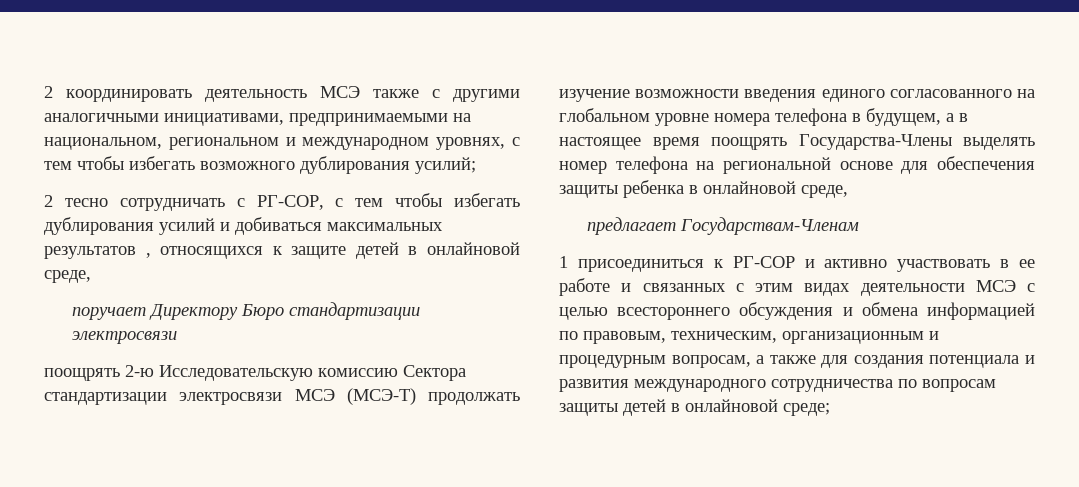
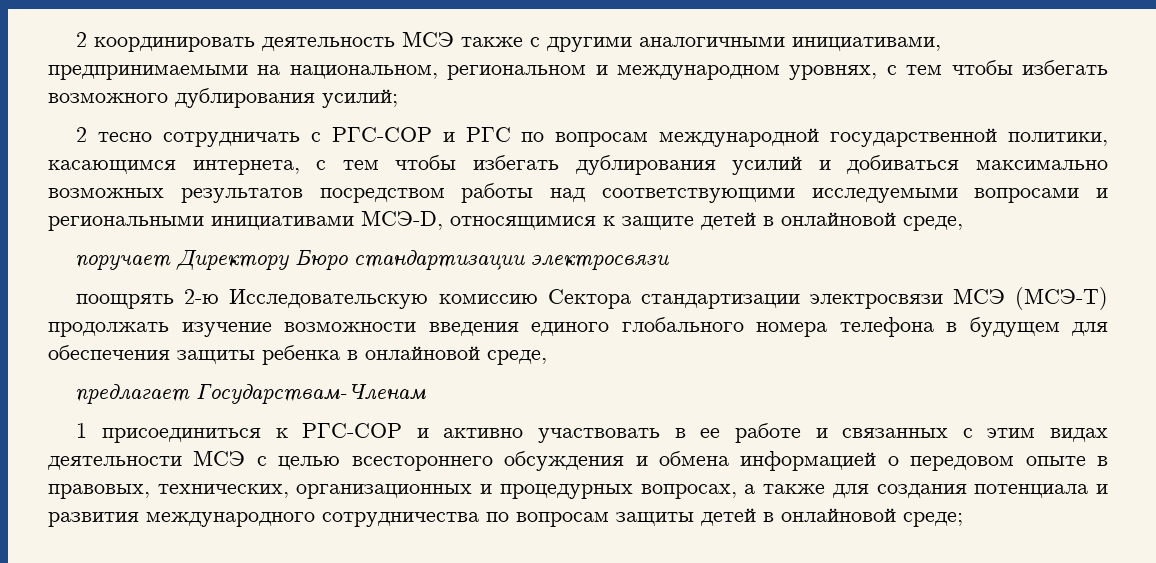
[256,195,324,210] РГ-COP, -> [331,127,1108,147] [48,160,300,175] РГС-COP и РГС по вопросам международной государственной политики, касающимся интернета,
[327,222,443,231] [44,246,264,259] максимальных результатов , относящихся -> [976,160,1108,170] [48,183,1108,203] [48,210,596,231] максимально возможных результатов посредством работы над соответствующими исследуемыми вопросами и региональными инициативами МСЭ-D, относящимися
[889,89,1035,98] [559,108,968,126] [559,134,1035,150] [559,156,893,174] согласованного на глобальном уровне номера телефона в будущем, а в настоящее время поощрять Государства-Члены выделять номер телефона на региональной основе -> [621,317,1060,337] глобального номера телефона в будущем
[732,256,795,268] РГ-COP -> [302,423,403,438] РГС-COP
[559,331,939,344] [559,355,751,368] по правовым, техническим, организационным и процедурным вопросам, -> [887,456,1108,471] [48,484,737,499] о передовом опыте в правовых, технических, организационных и процедурных вопросах,

